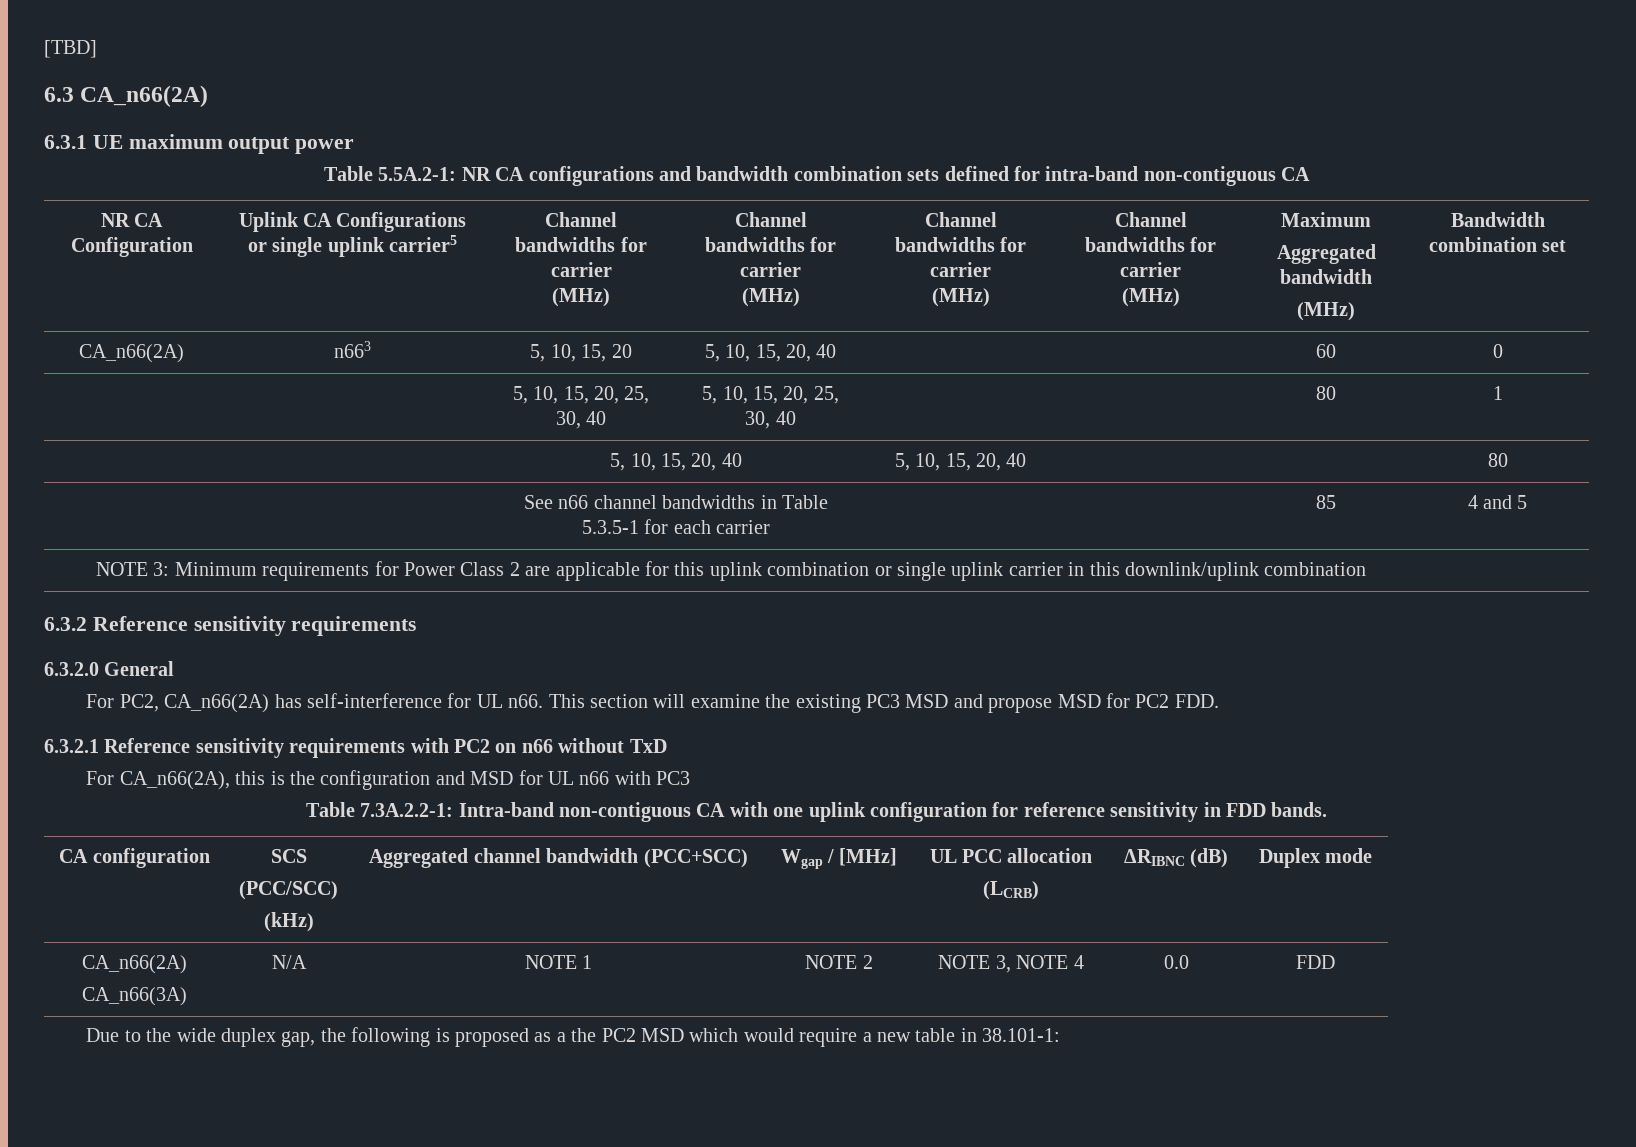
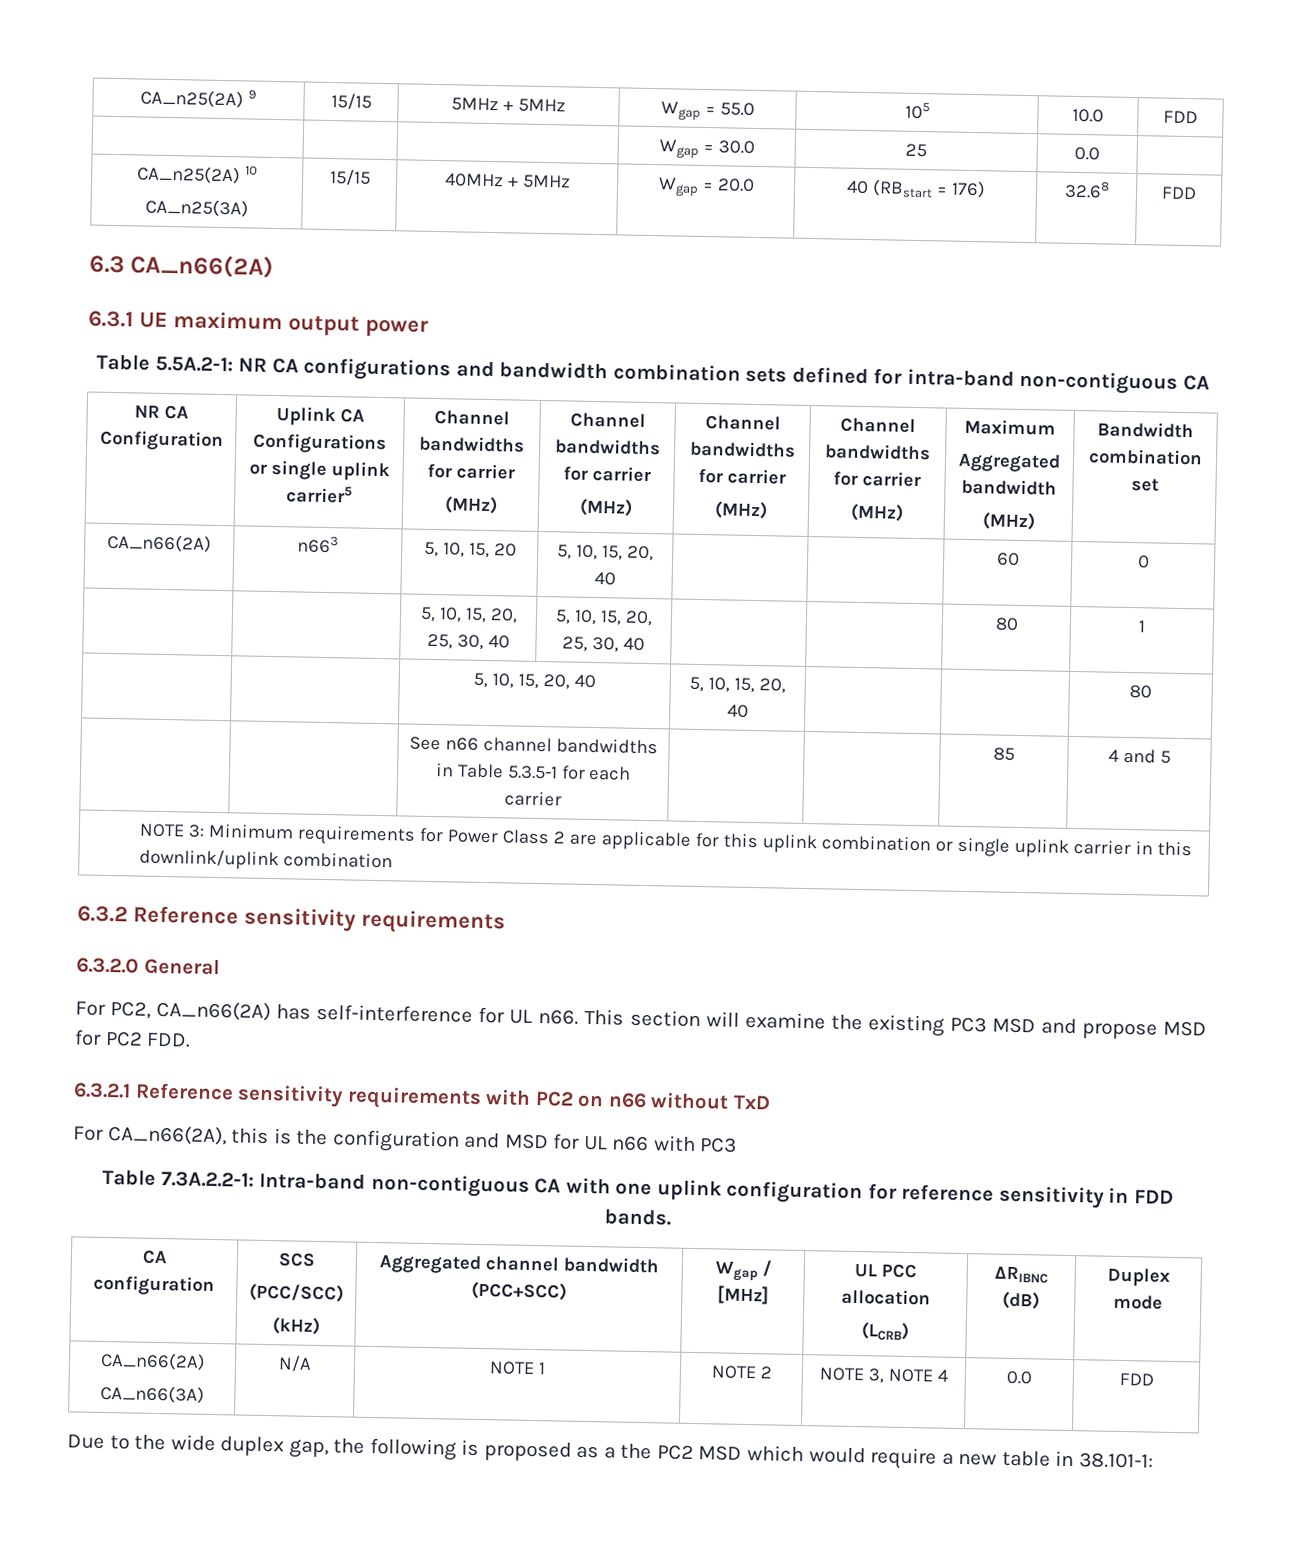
[44,40,97,58] [TBD] -> [140,89,257,109] [330,93,372,110] [451,97,566,113] [660,101,755,121] [904,101,930,120] [1072,108,1104,123] [1163,110,1198,124] [658,139,755,159] [905,143,927,158] [1074,146,1100,161] [137,165,258,185] [144,198,249,218] [329,168,371,186] [444,173,571,189] [657,177,755,197] [845,179,986,199] [1063,180,1110,199] [1161,186,1197,200] CA_n25(2A) 9 | 15/15 | 5MHz + 5MHz | Wgap = 55.0 | 105 | 10.0 | FDD // | | | Wgap = 30.0 | 25 | 0.0 | // CA_n25(2A) 10 // CA_n25(3A) | 15/15 | 40MHz + 5MHz | Wgap = 20.0 | 40 (RBstart = 176) | 32.68 | FDD

